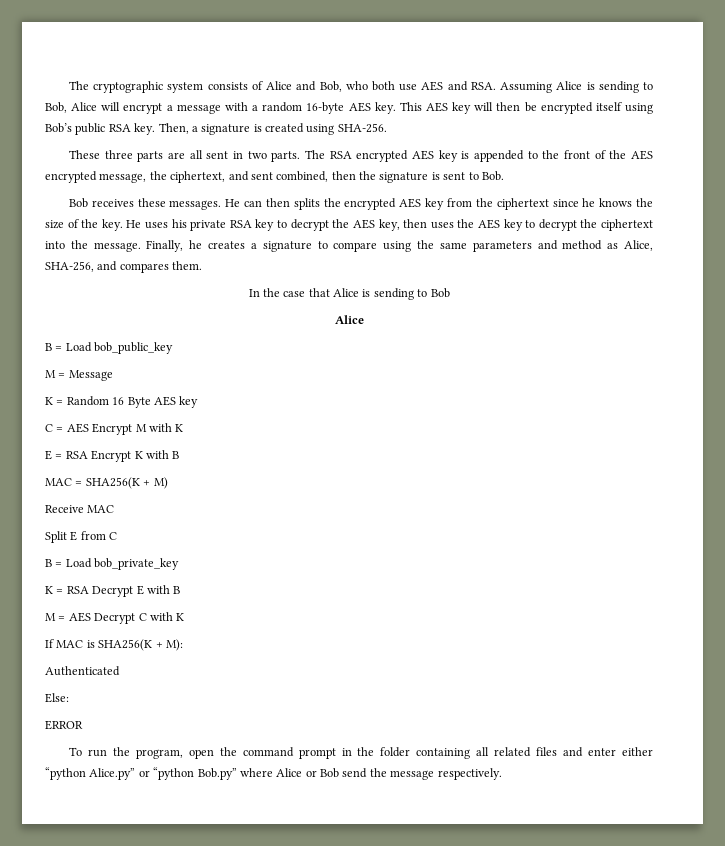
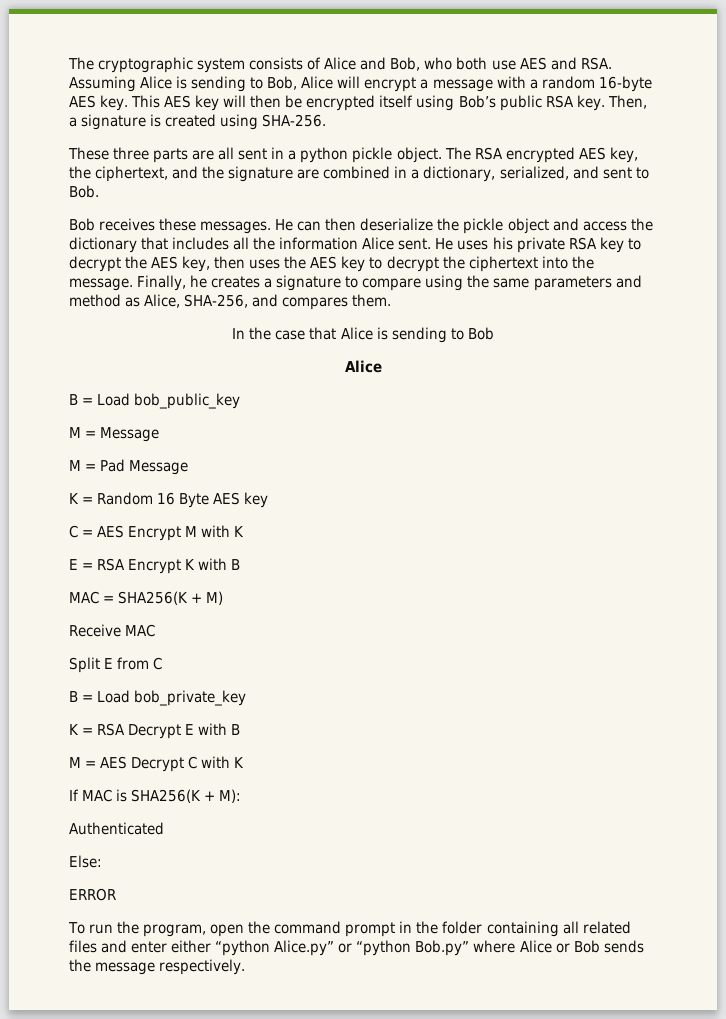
[247,150,653,162] [45,171,440,183] two parts. The RSA encrypted AES key is appended to the front of the AES encrypted message, the ciphertext, and sent combined, then the signature is -> [288,147,638,163] [69,166,599,182] a python pickle object. The RSA encrypted AES key, the ciphertext, and the signature are combined in a dictionary, serialized, and
[293,198,653,210] [45,219,123,231] splits the encrypted AES key from the ciphertext since he knows the size of the key. -> [360,218,653,234] [69,237,432,253] deserialize the pickle object and access the dictionary that includes all the information Alice sent.
(113, 375) none -> [69,459,189,475] // M = Pad Message
[342,768,368,778] send -> [603,940,644,953] sends

